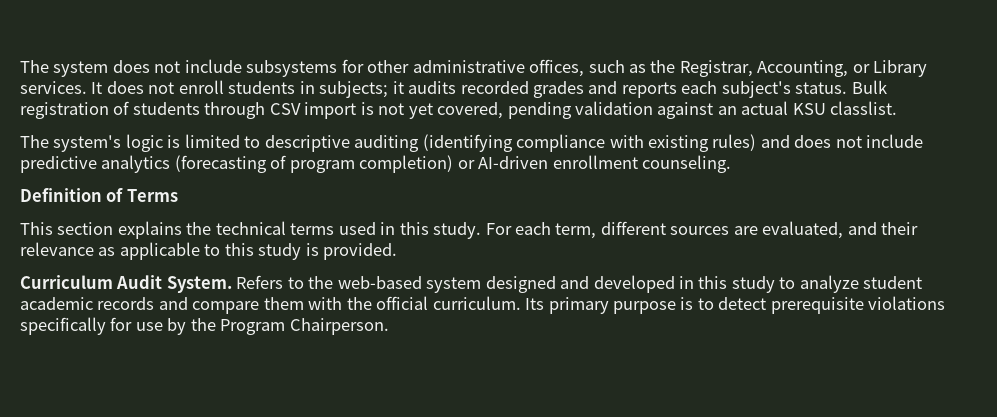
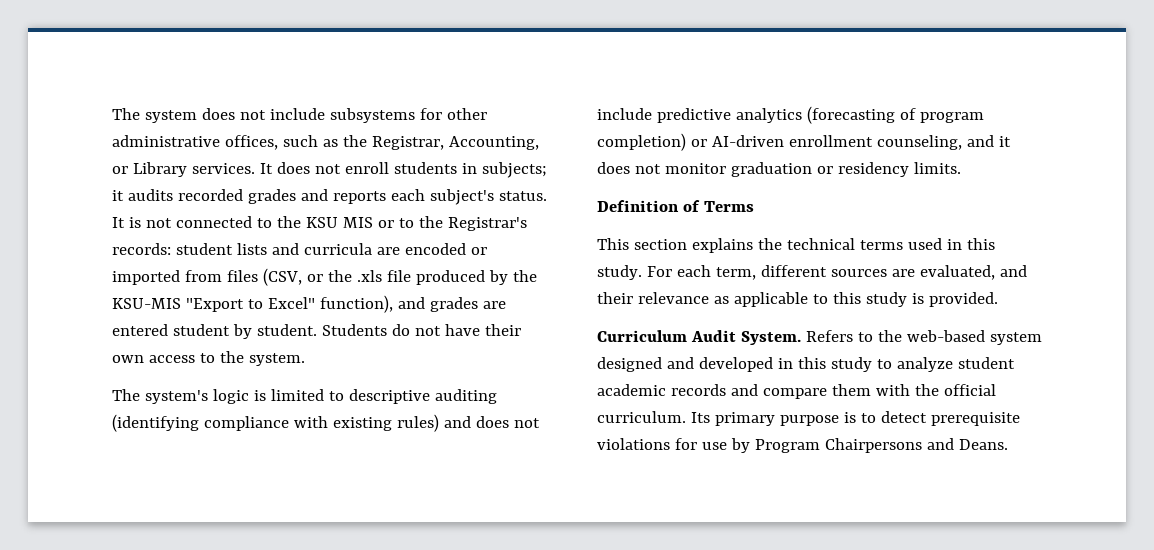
[851,80,887,94] [20,101,898,119] Bulk registration of students through CSV import is not yet covered, pending validation against an actual KSU classlist. -> [112,216,527,231] [112,243,487,255] [112,268,537,286] [112,295,506,313] [112,324,521,339] [112,351,305,366] It is not connected to the KSU MIS or to the Registrar's records: student lists and curricula are encoded or imported from files (CSV, or the .xls file produced by the KSU-MIS "Export to Excel" function), and grades are entered student by student. Students do not have their own access to the system.
[642,155,732,173] counseling. -> [876,135,1011,150] [597,162,961,177] counseling, and it does not monitor graduation or residency limits.
[20,317,106,335] specifically -> (670, 444) none
[190,318,389,335] the Program Chairperson. -> [754,438,1008,453] Program Chairpersons and Deans.

